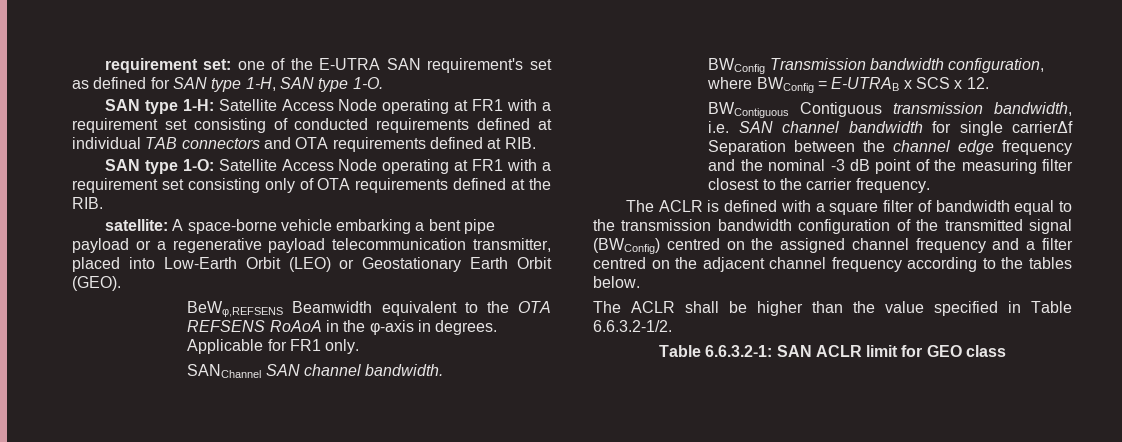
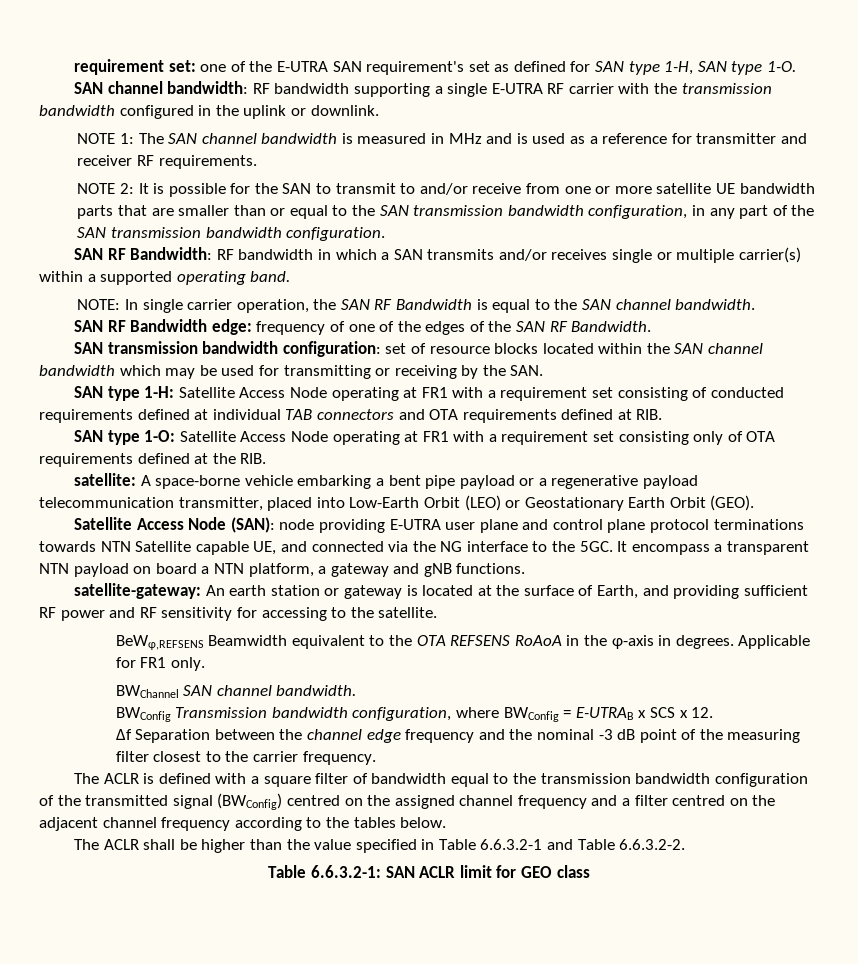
(383, 83) none -> [73,81,772,97] [39,105,379,119] [77,133,807,144] [77,155,257,169] [77,183,815,197] [77,205,815,219] [77,227,386,241] [73,247,801,263] [39,271,291,285] [77,299,756,313] [73,319,652,335] [73,341,764,357] [39,365,544,379] // SAN channel bandwidth: RF bandwidth supporting a single E-UTRA RF carrier with the transmission bandwidth configured in the uplink or downlink. // NOTE 1: The SAN channel bandwidth is measured in MHz and is used as a reference for transmitter and receiver RF requirements. // NOTE 2: It is possible for the SAN to transmit to and/or receive from one or more satellite UE bandwidth parts that are smaller than or equal to the SAN transmission bandwidth configuration, in any part of the SAN transmission bandwidth configuration. // SAN RF Bandwidth: RF bandwidth in which a SAN transmits and/or receives single or multiple carrier(s) within a supported operating band. // NOTE: In single carrier operation, the SAN RF Bandwidth is equal to the SAN channel bandwidth. // SAN RF Bandwidth edge: frequency of one of the edges of the SAN RF Bandwidth. // SAN transmission bandwidth configuration: set of resource blocks located within the SAN channel bandwidth which may be used for transmitting or receiving by the SAN.
(121, 283) none -> [73,517,804,533] [39,541,810,555] [39,563,526,577] [73,583,808,599] [39,607,438,621] // Satellite Access Node (SAN): node providing E-UTRA user plane and control plane protocol terminations towards NTN Satellite capable UE, and connected via the NG interface to the 5GC. It encompass a transparent NTN payload on board a NTN platform, a gateway and gNB functions. // satellite-gateway: An earth station or gateway is located at the surface of Earth, and providing sufficient RF power and RF sensitivity for accessing to the satellite.
[187,364,262,378] SANChannel -> [115,685,179,698] BWChannel
[708,102,1072,118] [708,121,1073,136] BWContiguous Contiguous transmission bandwidth, i.e. SAN channel bandwidth for single carrierΔf -> [115,729,132,740] Δf
[593,320,672,332] 6.6.3.2-1/2. -> [480,839,686,850] 6.6.3.2-1 and Table 6.6.3.2-2.

